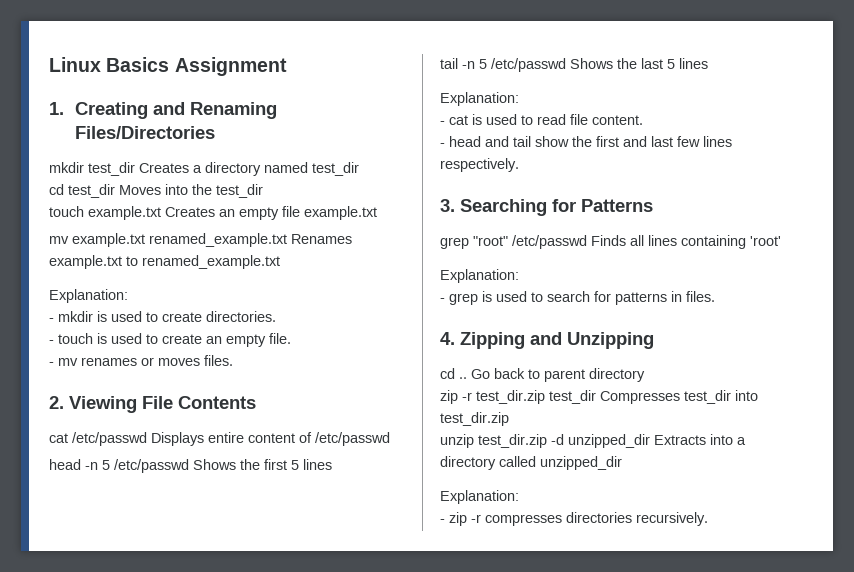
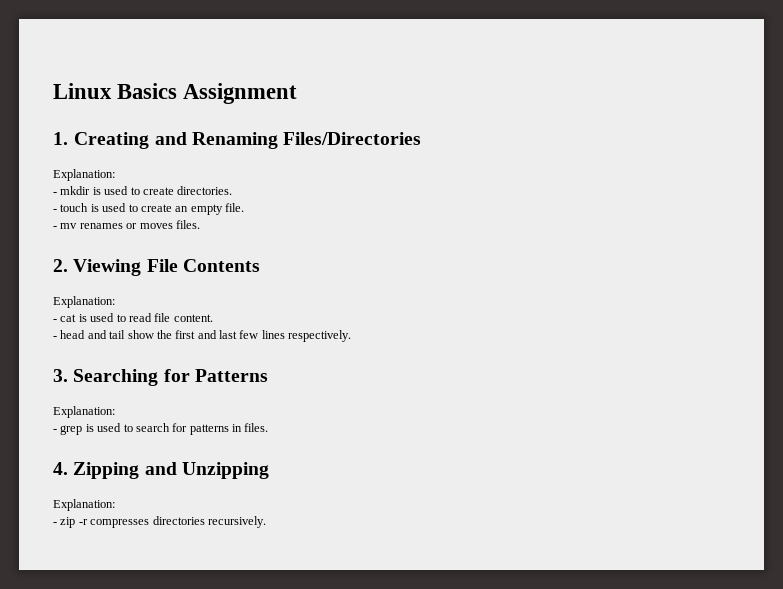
[49,162,359,176] [49,184,263,198] [49,206,377,220] [49,233,352,247] [49,255,280,269] // mkdir test_dir Creates a directory named test_dir // cd test_dir Moves into the test_dir // touch example.txt Creates an empty file example.txt // mv example.txt renamed_example.txt Renames example.txt to renamed_example.txt -> (422, 138) none
[49,432,390,446] [49,459,332,473] [440,58,708,72] // cat /etc/passwd Displays entire content of /etc/passwd // head -n 5 /etc/passwd Shows the first 5 lines // tail -n 5 /etc/passwd Shows the last 5 lines -> (260, 265) none
[440,235,781,249] // grep "root" /etc/passwd Finds all lines containing 'root' -> (268, 375) none
[440,368,645,382] [440,390,758,404] [440,412,509,426] [440,434,746,448] [440,456,622,470] // cd .. Go back to parent directory // zip -r test_dir.zip test_dir Compresses test_dir into test_dir.zip // unzip test_dir.zip -d unzipped_dir Extracts into a directory called unzipped_dir -> (269, 470) none

